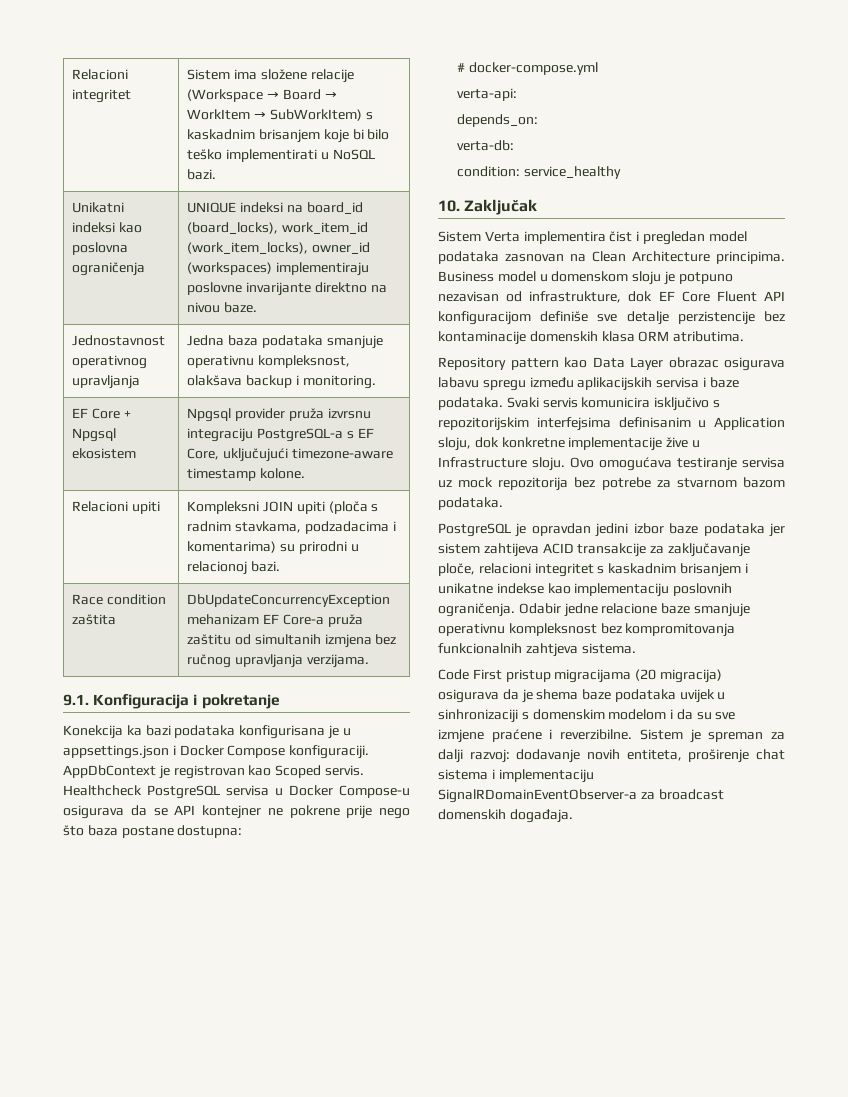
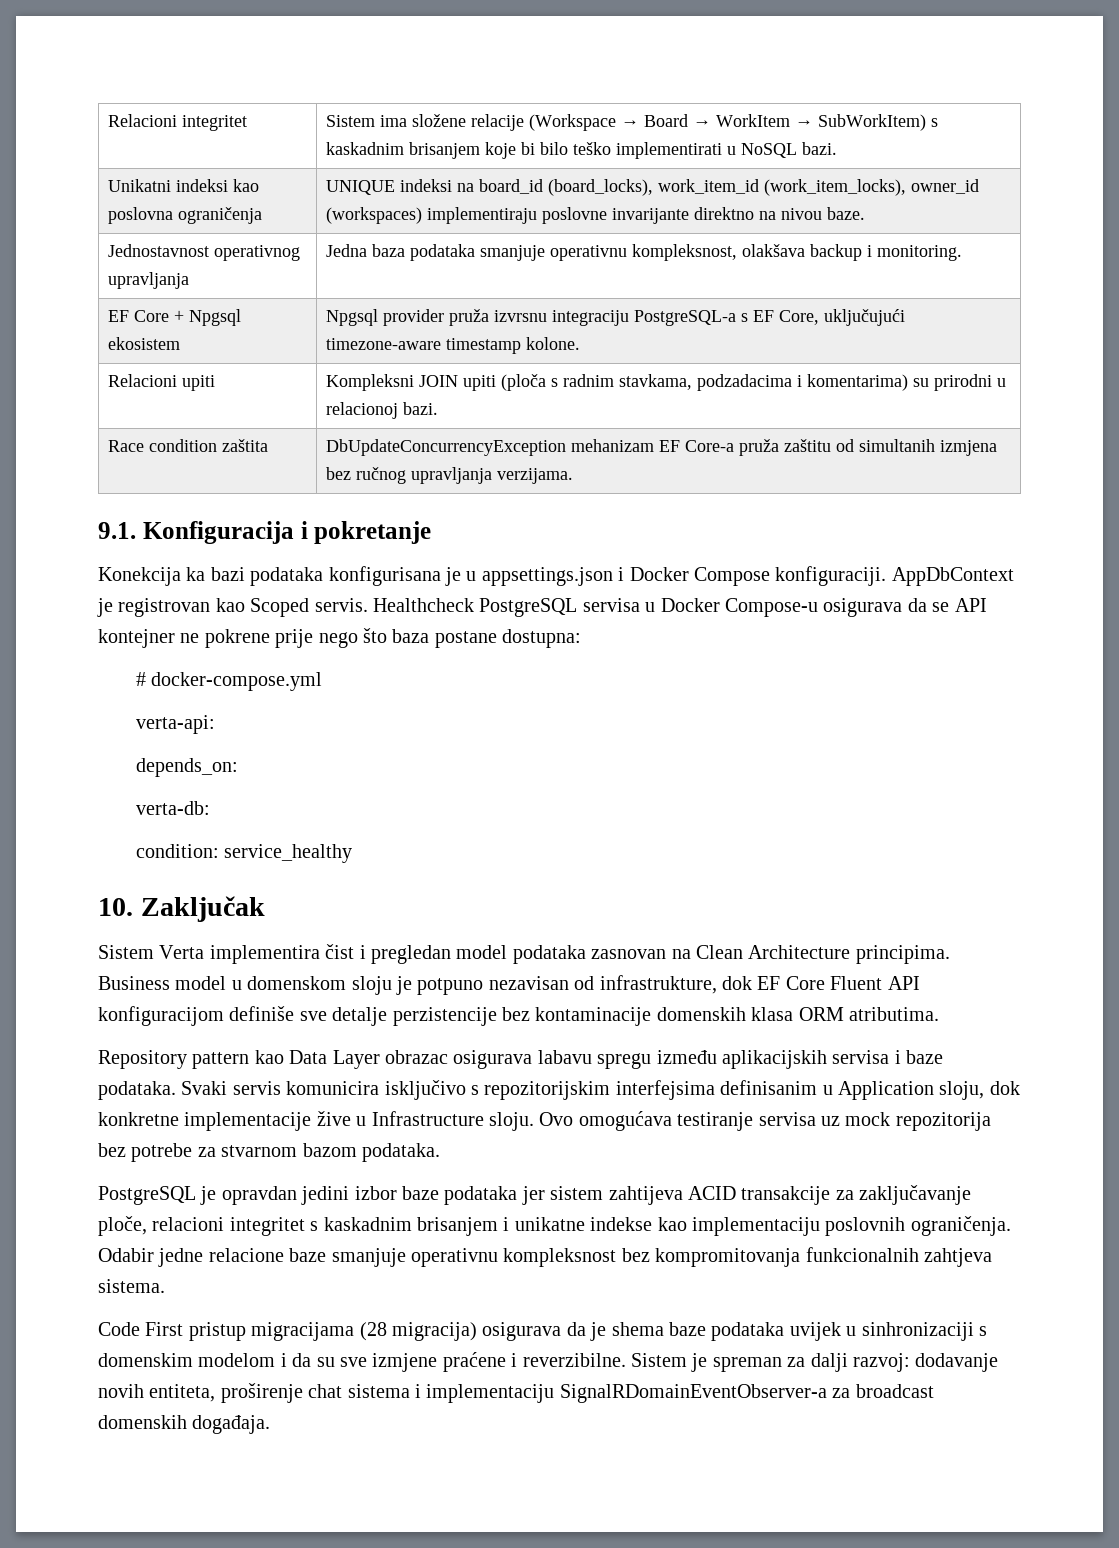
[635,669,657,681] (20 -> [359,1322,387,1341] (28

